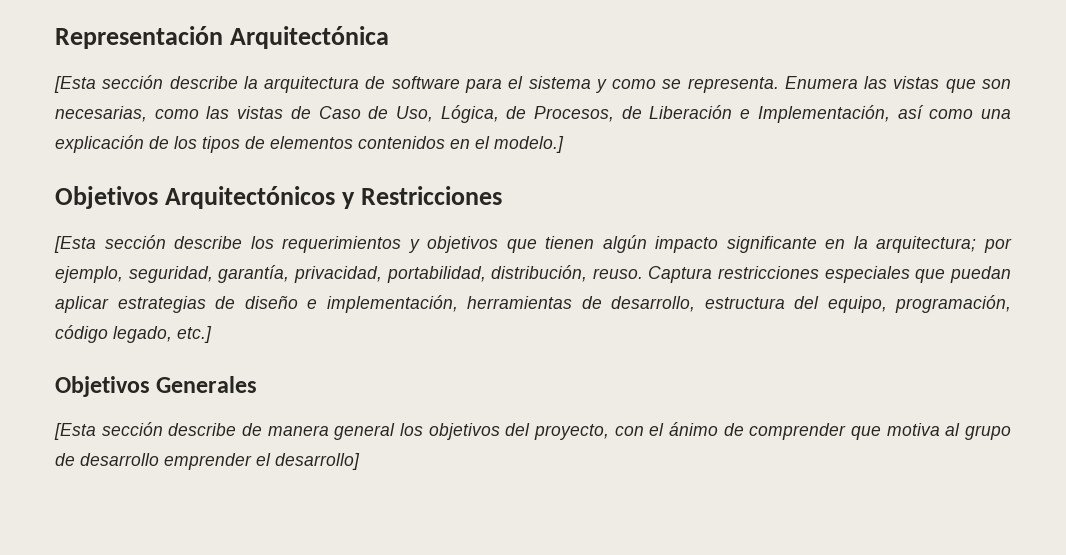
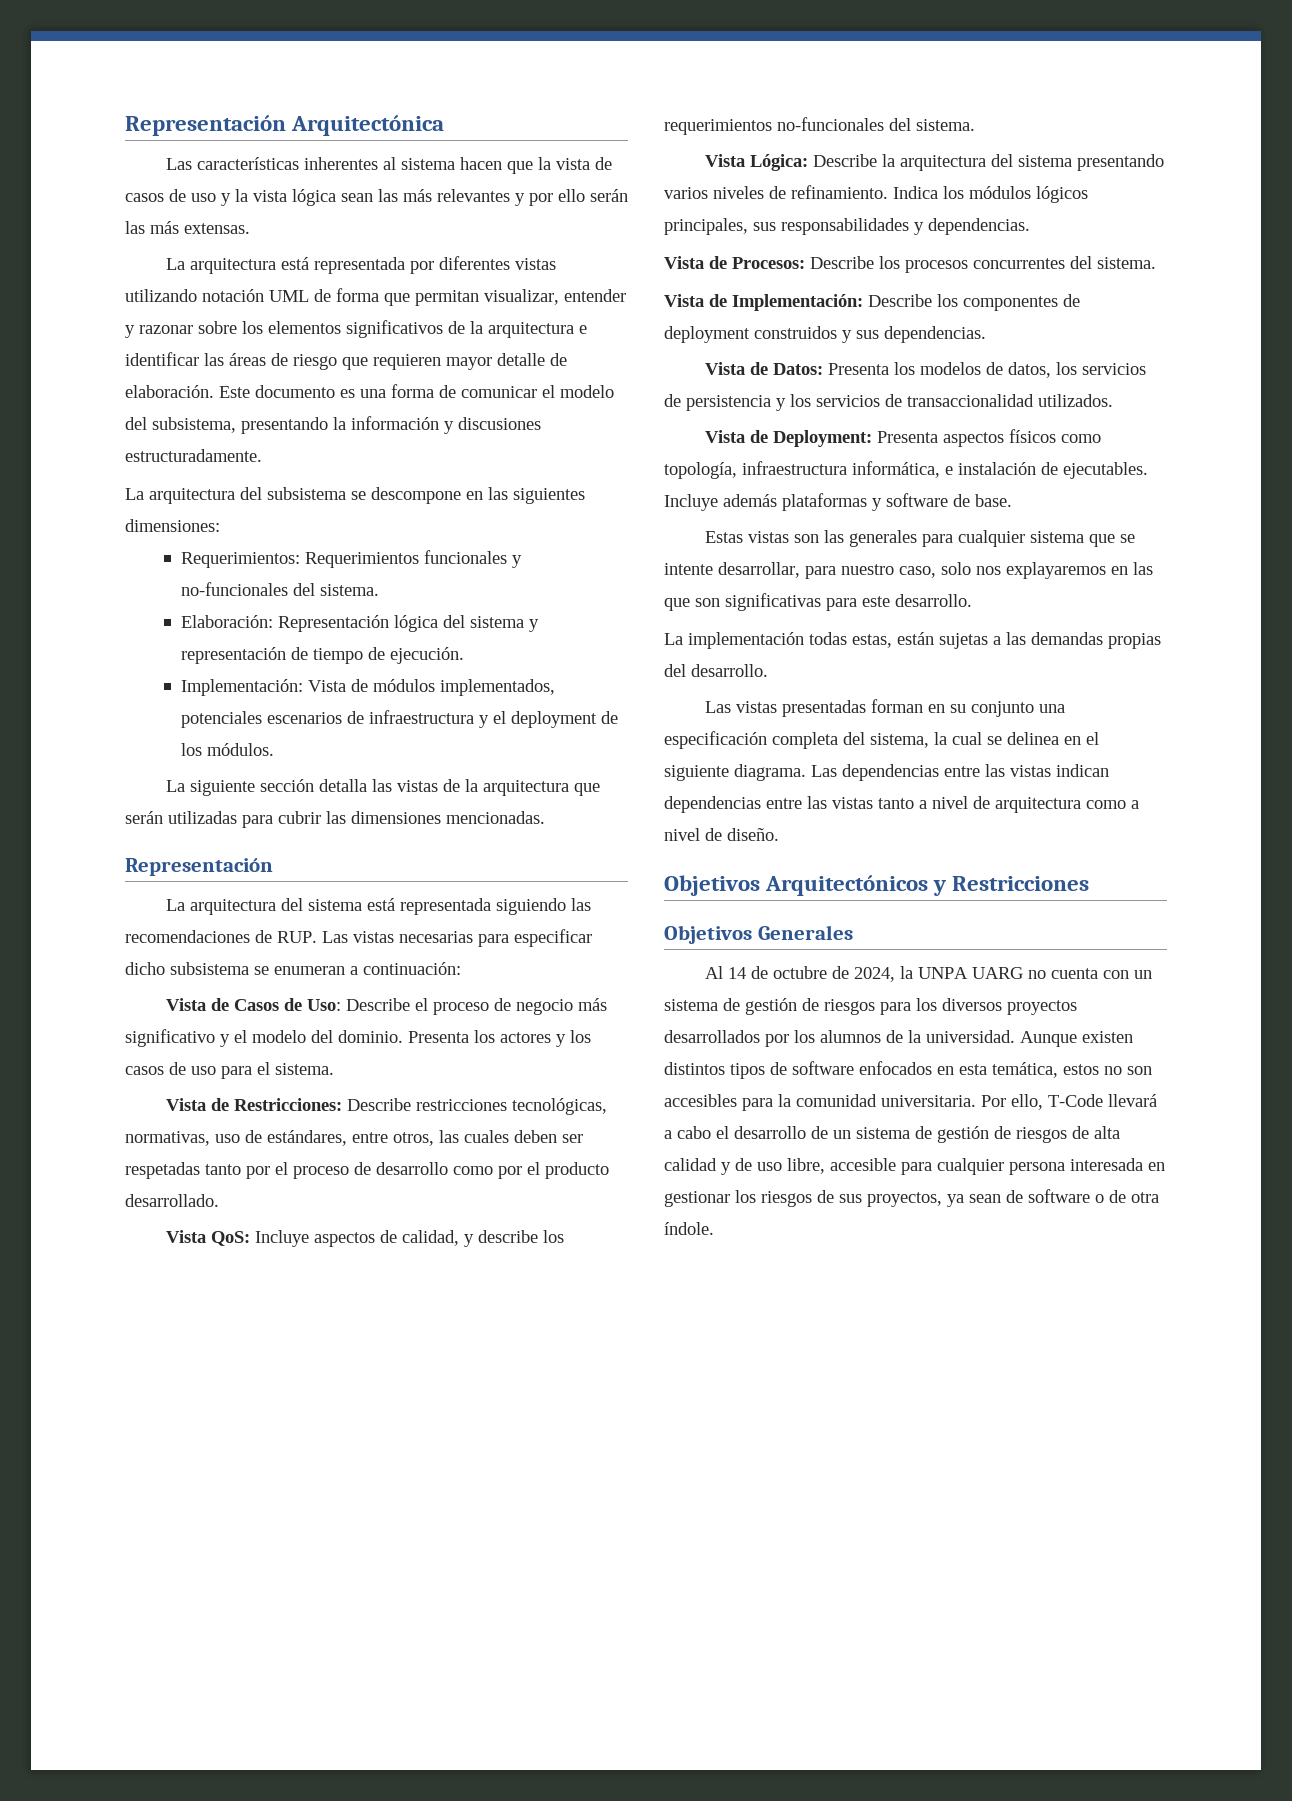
[54,75,1012,93] [55,105,1012,123] [55,135,564,153] [55,186,503,209] [54,235,1012,253] [55,265,1011,283] [55,295,1011,313] [55,325,212,343] [55,376,258,397] [54,422,1011,440] [55,453,360,470] [Esta sección describe la arquitectura de software para el sistema y como se representa. Enumera las vistas que son necesarias, como las vistas de Caso de Uso, Lógica, de Procesos, de Liberación e Implementación, así como una explicación de los tipos de elementos contenidos en el modelo.] // Objetivos Arquitectónicos y Restricciones // [Esta sección describe los requerimientos y objetivos que tienen algún impacto significante en la arquitectura; por ejemplo, seguridad, garantía, privacidad, portabilidad, distribución, reuso. Captura restricciones especiales que puedan aplicar estrategias de diseño e implementación, herramientas de desarrollo, estructura del equipo, programación, código legado, etc.] // Objetivos Generales // [Esta sección describe de manera general los objetivos del proyecto, con el ánimo de comprender que motiva al grupo de desarrollo emprender el desarrollo] -> [166,157,613,174] [125,189,628,206] [125,221,250,234] [166,256,557,274] [125,288,626,306] [125,320,587,338] [125,352,567,370] [125,384,614,398] [125,416,541,434] [125,449,262,462] [125,487,585,504] [125,519,220,532] [180,550,522,568] [180,582,379,596] [180,615,539,632] [180,647,464,664] [180,679,555,696] [180,710,618,728] [180,743,274,756] [166,779,601,796] [125,811,545,828] [125,858,273,876] [166,898,592,915] [125,929,592,947] [125,962,461,975] [166,998,608,1015] [125,1029,591,1047] [125,1062,334,1079] [166,1098,608,1115] [125,1130,583,1146] [125,1162,609,1179] [125,1194,219,1207] [166,1230,565,1247] [664,117,975,135] [705,154,1165,171] [664,185,1088,203] [664,218,1030,235] [664,256,1156,273] [664,294,1080,311] [664,326,986,343] [705,362,1147,378] [664,394,1113,411] [705,429,1102,447] [664,461,1148,479] [664,493,1012,511] [705,530,1136,547] [664,562,1153,579] [664,593,972,611] [664,632,1161,649] [664,664,768,677] [705,699,1066,717] [664,731,1099,749] [664,764,1109,781] [664,796,1139,813] [664,828,779,841] [664,875,1090,896] [664,925,853,944] [705,966,1153,982] [664,998,1077,1015] [664,1030,1133,1047] [664,1061,1152,1079] [664,1094,1157,1111] [664,1126,1120,1143] [664,1158,1165,1175] [664,1189,1159,1207] [664,1222,714,1235] Las características inherentes al sistema hacen que la vista de casos de uso y la vista lógica sean las más relevantes y por ello serán las más extensas. // La arquitectura está representada por diferentes vistas utilizando notación UML de forma que permitan visualizar, entender y razonar sobre los elementos significativos de la arquitectura e identificar las áreas de riesgo que requieren mayor detalle de elaboración. Este documento es una forma de comunicar el modelo del subsistema, presentando la información y discusiones estructuradamente. // La arquitectura del subsistema se descompone en las siguientes dimensiones: // Requerimientos: Requerimientos funcionales y no-funcionales del sistema. // Elaboración: Representación lógica del sistema y representación de tiempo de ejecución. // Implementación: Vista de módulos implementados, potenciales escenarios de infraestructura y el deployment de los módulos. // La siguiente sección detalla las vistas de la arquitectura que serán utilizadas para cubrir las dimensiones mencionadas. // Representación // La arquitectura del sistema está representada siguiendo las recomendaciones de RUP. Las vistas necesarias para especificar dicho subsistema se enumeran a continuación: // Vista de Casos de Uso: Describe el proceso de negocio más significativo y el modelo del dominio. Presenta los actores y los casos de uso para el sistema. // Vista de Restricciones: Describe restricciones tecnológicas, normativas, uso de estándares, entre otros, las cuales deben ser respetadas tanto por el proceso de desarrollo como por el producto desarrollado. // Vista QoS: Incluye aspectos de calidad, y describe los requerimientos no-funcionales del sistema. // Vista Lógica: Describe la arquitectura del sistema presentando varios niveles de refinamiento. Indica los módulos lógicos principales, sus responsabilidades y dependencias. // Vista de Procesos: Describe los procesos concurrentes del sistema. // Vista de Implementación: Describe los componentes de deployment construidos y sus dependencias. // Vista de Datos: Presenta los modelos de datos, los servicios de persistencia y los servicios de transaccionalidad utilizados. // Vista de Deployment: Presenta aspectos físicos como topología, infraestructura informática, e instalación de ejecutables. Incluye además plataformas y software de base. // Estas vistas son las generales para cualquier sistema que se intente desarrollar, para nuestro caso, solo nos explayaremos en las que son significativas para este desarrollo. // La implementación todas estas, están sujetas a las demandas propias del desarrollo. // Las vistas presentadas forman en su conjunto una especificación completa del sistema, la cual se delinea en el siguiente diagrama. Las dependencias entre las vistas indican dependencias entre las vistas tanto a nivel de arquitectura como a nivel de diseño. // Objetivos Arquitectónicos y Restricciones // Objetivos Generales // Al 14 de octubre de 2024, la UNPA UARG no cuenta con un sistema de gestión de riesgos para los diversos proyectos desarrollados por los alumnos de la universidad. Aunque existen distintos tipos de software enfocados en esta temática, estos no son accesibles para la comunidad universitaria. Por ello, T-Code llevará a cabo el desarrollo de un sistema de gestión de riesgos de alta calidad y de uso libre, accesible para cualquier persona interesada en gestionar los riesgos de sus proyectos, ya sean de software o de otra índole.

